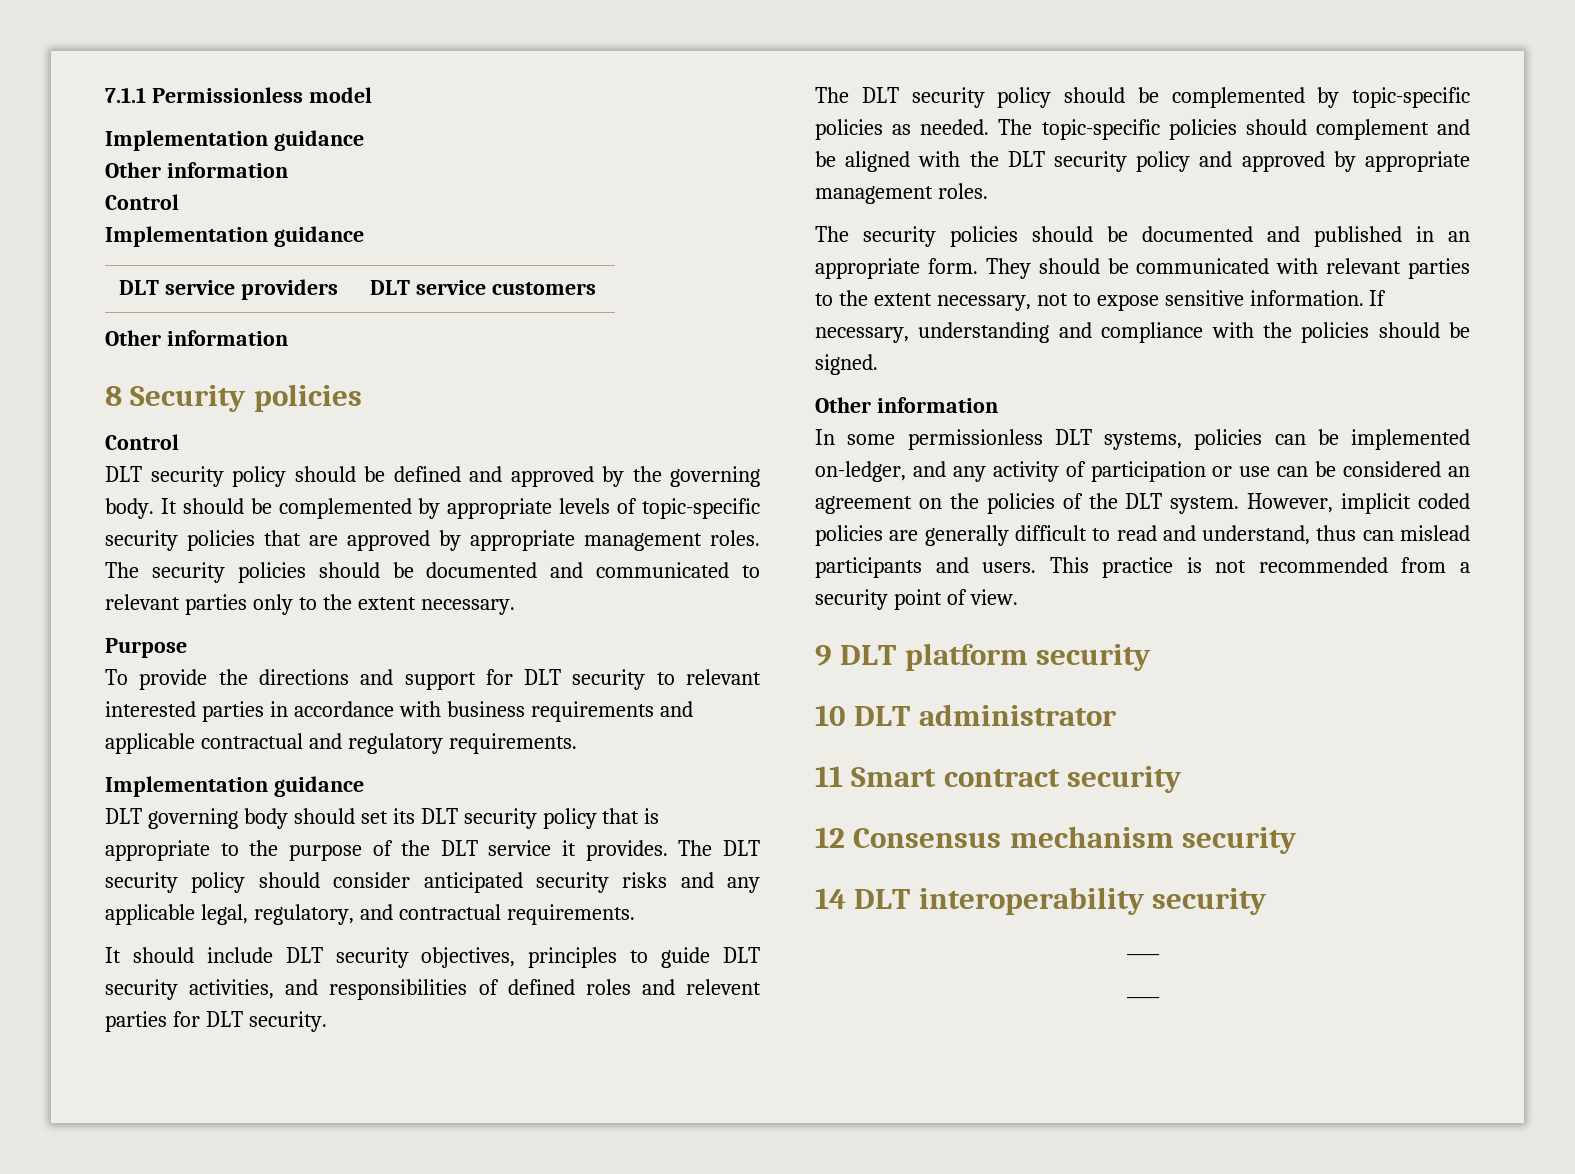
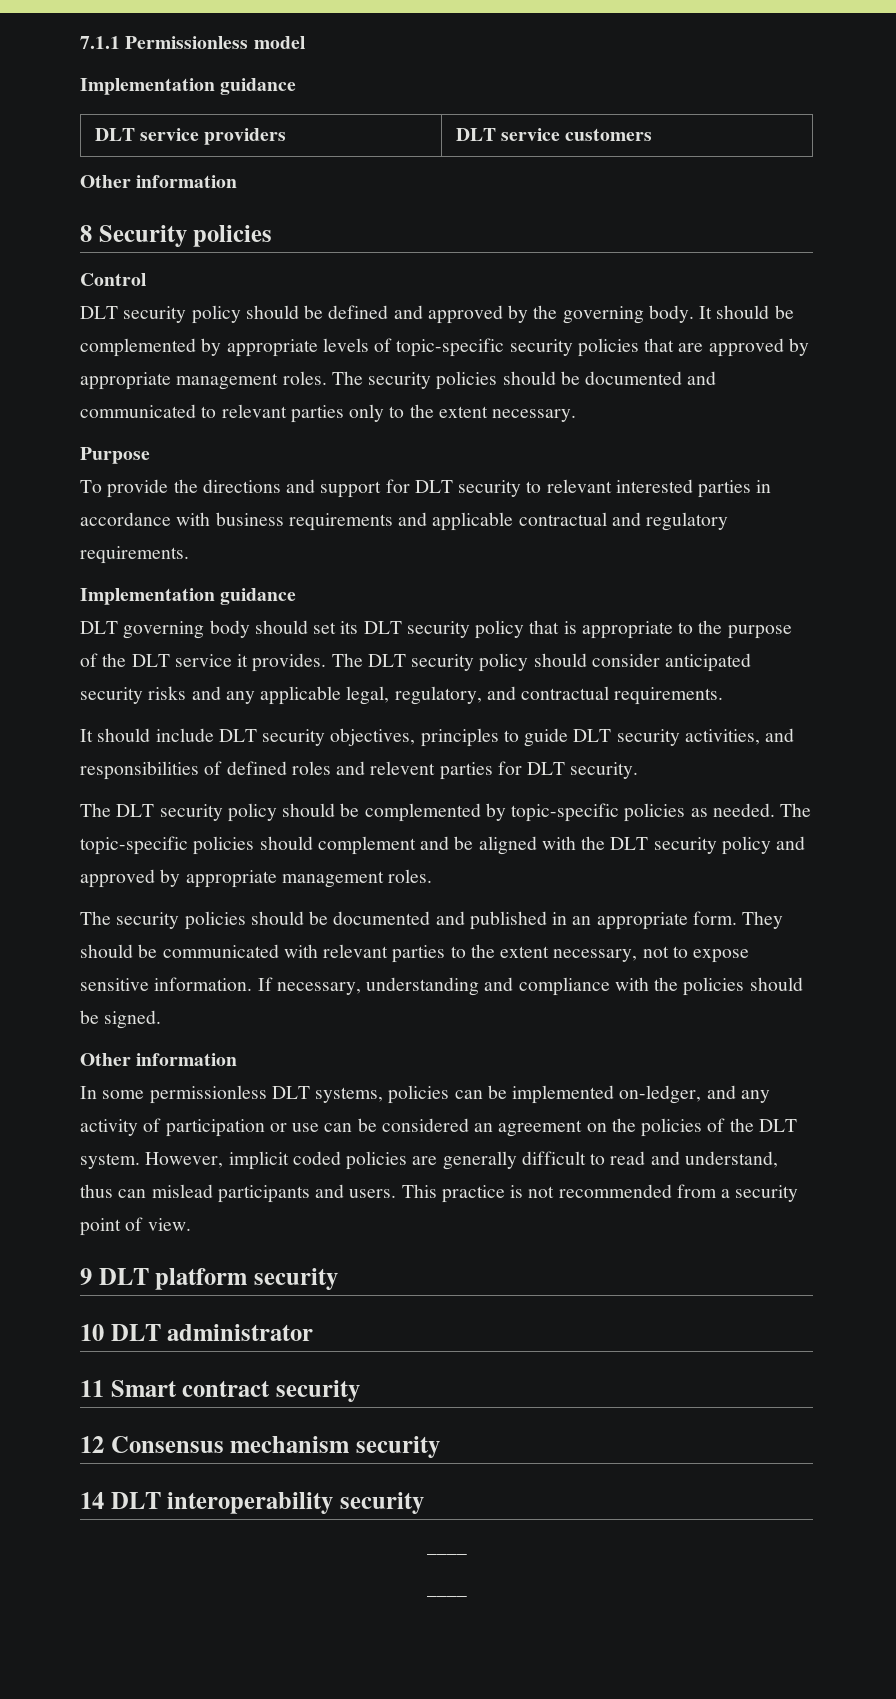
[105,162,288,178] [105,194,179,210] [105,226,364,247] // Other information // Control // Implementation guidance -> (297, 86) none

